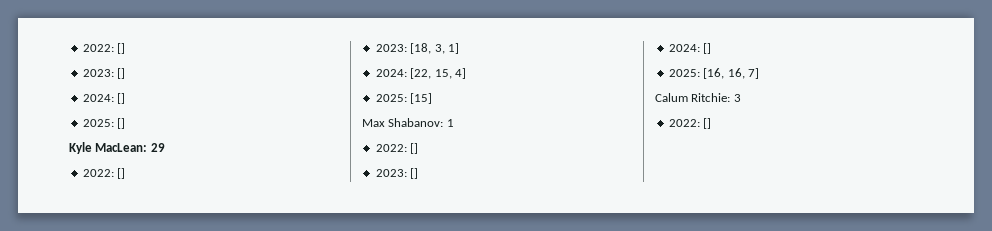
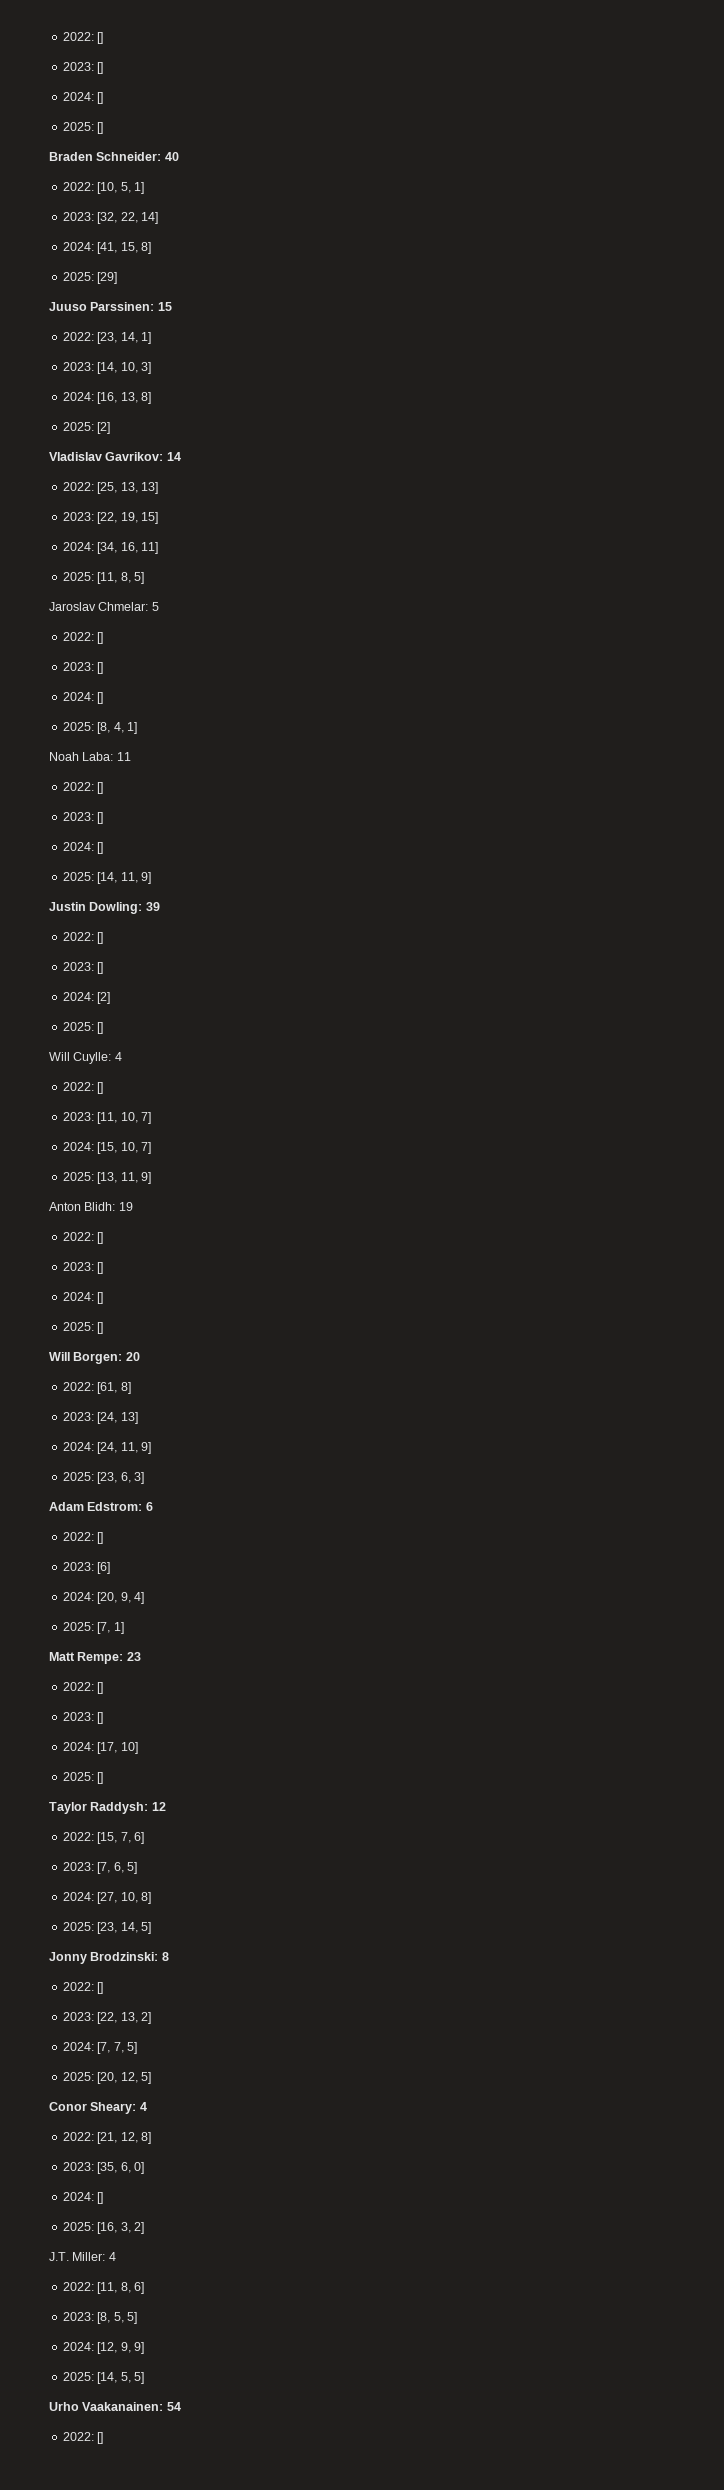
[82,43,126,54] [82,68,126,79] [82,93,126,104] [82,118,126,129] [69,142,165,154] [82,168,126,179] [375,43,459,54] [375,68,466,79] [375,93,433,104] [362,118,454,127] [375,143,419,154] [375,168,419,179] [668,43,712,54] [668,68,759,79] [655,93,741,102] 2022: [] // 2023: [] // 2024: [] // 2025: [] // Kyle MacLean: 29 // 2022: [] // 2023: [18, 3, 1] // 2024: [22, 15, 4] // 2025: [15] // Max Shabanov: 1 // 2022: [] // 2023: [] // 2024: [] // 2025: [16, 16, 7] // Calum Ritchie: 3 -> [62,32,104,44] [62,62,104,74] [62,92,104,104] [62,122,104,134] [49,152,179,161] [62,182,144,194] [62,212,158,224] [62,242,151,254] [62,272,118,284] [49,302,172,311] [62,332,151,344] [62,362,151,374] [62,392,151,404] [62,422,111,434] [49,452,181,461] [62,482,158,494] [62,512,158,524] [62,542,158,554] [62,572,144,584] [49,602,159,611] [62,632,104,644] [62,662,104,674] [62,692,104,704] [62,722,137,734] [49,752,131,761] [62,782,104,794] [62,812,104,824] [62,842,104,854] [62,872,151,884] [49,902,160,914] [62,932,104,944] [62,962,104,974] [62,992,111,1004] [62,1022,104,1034] [49,1052,122,1064] [62,1082,104,1094] [62,1112,151,1124] [62,1142,151,1154] [62,1172,151,1184] [49,1202,133,1211] [62,1232,104,1244] [62,1262,104,1274] [62,1292,104,1304] [62,1322,104,1334] [49,1352,140,1364] [62,1382,131,1394] [62,1412,138,1424] [62,1442,151,1454] [62,1472,144,1484] [49,1502,153,1511] [62,1532,104,1544] [62,1562,111,1574] [62,1592,144,1604] [62,1622,124,1634] [49,1652,141,1664] [62,1682,104,1694] [62,1712,104,1724] [62,1742,138,1754] [62,1772,104,1784] [49,1802,166,1814] [62,1832,144,1844] [62,1862,137,1874] [62,1892,151,1904] [62,1922,151,1934] [49,1952,169,1964] [62,1982,104,1994] [62,2012,151,2024] [62,2042,137,2054] [62,2072,151,2084] [49,2102,147,2114] [62,2132,151,2144] [62,2162,144,2174] [62,2192,104,2204] [62,2222,144,2234] [49,2252,116,2261] [62,2282,144,2294] [62,2312,137,2324] [62,2342,144,2354] [62,2372,144,2384] [49,2402,181,2411] 2022: [] // 2023: [] // 2024: [] // 2025: [] // Braden Schneider: 40 // 2022: [10, 5, 1] // 2023: [32, 22, 14] // 2024: [41, 15, 8] // 2025: [29] // Juuso Parssinen: 15 // 2022: [23, 14, 1] // 2023: [14, 10, 3] // 2024: [16, 13, 8] // 2025: [2] // Vladislav Gavrikov: 14 // 2022: [25, 13, 13] // 2023: [22, 19, 15] // 2024: [34, 16, 11] // 2025: [11, 8, 5] // Jaroslav Chmelar: 5 // 2022: [] // 2023: [] // 2024: [] // 2025: [8, 4, 1] // Noah Laba: 11 // 2022: [] // 2023: [] // 2024: [] // 2025: [14, 11, 9] // Justin Dowling: 39 // 2022: [] // 2023: [] // 2024: [2] // 2025: [] // Will Cuylle: 4 // 2022: [] // 2023: [11, 10, 7] // 2024: [15, 10, 7] // 2025: [13, 11, 9] // Anton Blidh: 19 // 2022: [] // 2023: [] // 2024: [] // 2025: [] // Will Borgen: 20 // 2022: [61, 8] // 2023: [24, 13] // 2024: [24, 11, 9] // 2025: [23, 6, 3] // Adam Edstrom: 6 // 2022: [] // 2023: [6] // 2024: [20, 9, 4] // 2025: [7, 1] // Matt Rempe: 23 // 2022: [] // 2023: [] // 2024: [17, 10] // 2025: [] // Taylor Raddysh: 12 // 2022: [15, 7, 6] // 2023: [7, 6, 5] // 2024: [27, 10, 8] // 2025: [23, 14, 5] // Jonny Brodzinski: 8 // 2022: [] // 2023: [22, 13, 2] // 2024: [7, 7, 5] // 2025: [20, 12, 5] // Conor Sheary: 4 // 2022: [21, 12, 8] // 2023: [35, 6, 0] // 2024: [] // 2025: [16, 3, 2] // J.T. Miller: 4 // 2022: [11, 8, 6] // 2023: [8, 5, 5] // 2024: [12, 9, 9] // 2025: [14, 5, 5] // Urho Vaakanainen: 54

